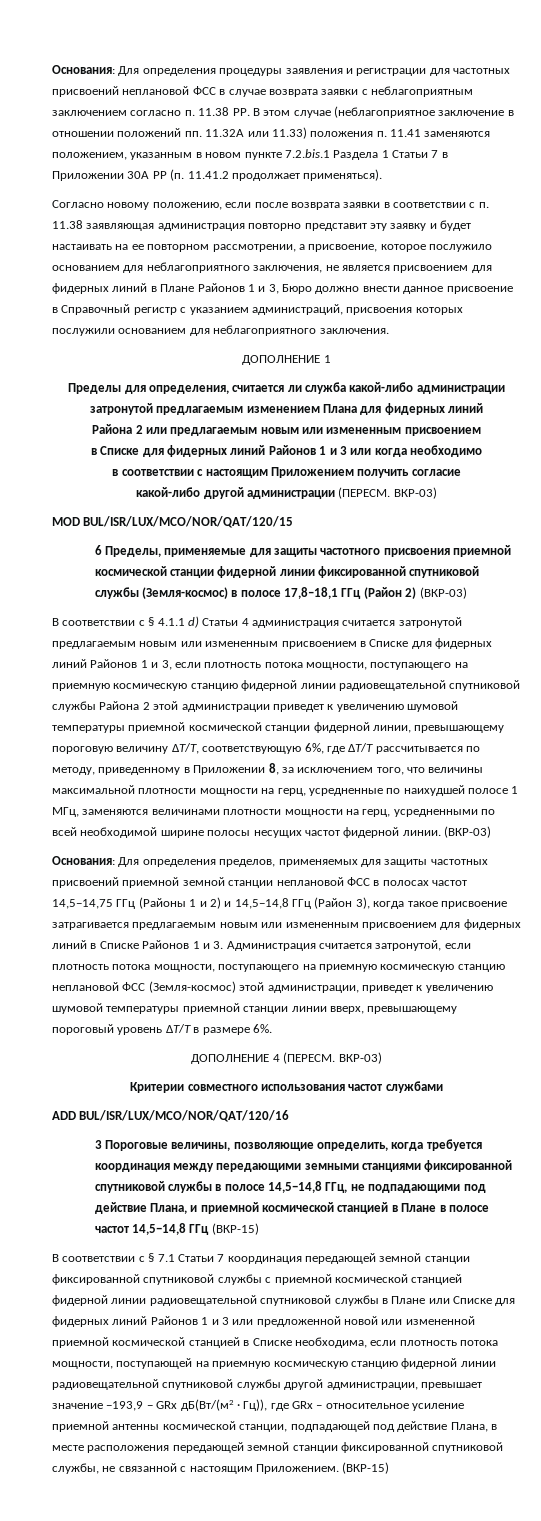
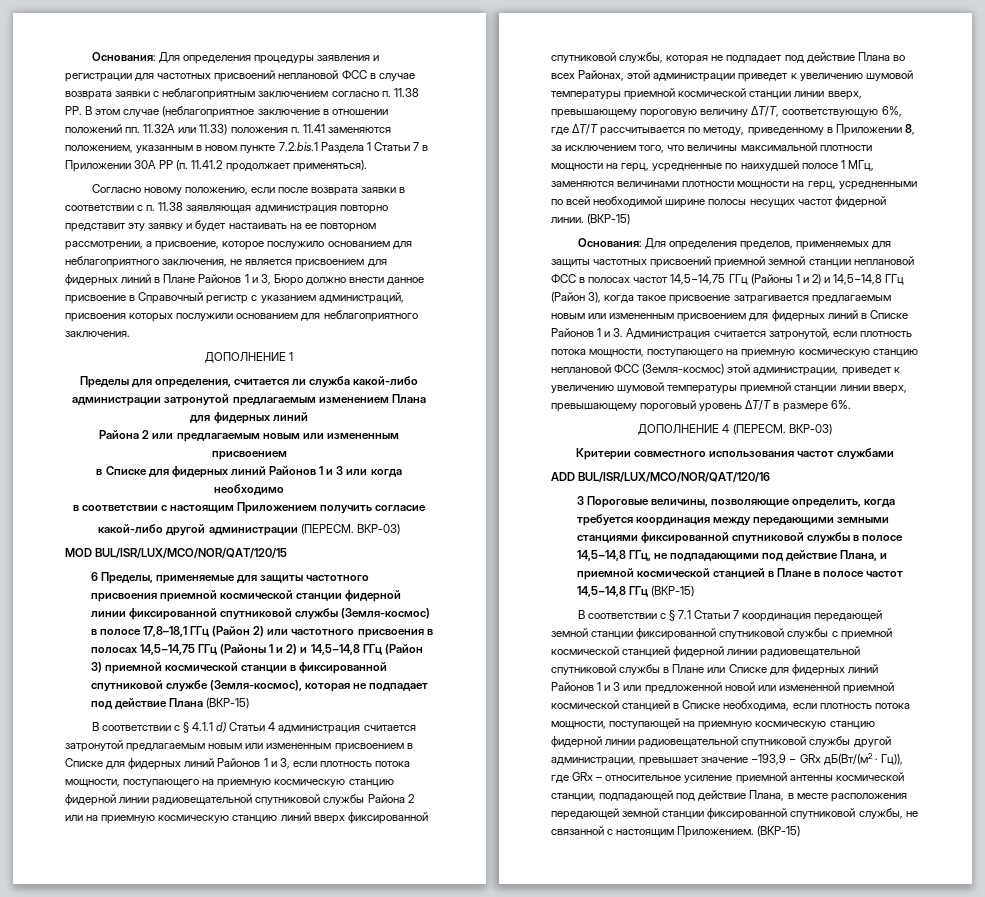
[419,587,467,599] (ВКР-03) -> [267,629,433,638] [90,644,423,655] [90,662,388,674] [90,680,429,692] [90,698,249,709] или частотного присвоения в полосах 14,5−14,75 ГГц (Районы 1 и 2) и 14,5−14,8 ГГц (Район 3) приемной космической станции в фиксированной спутниковой службе (Земля-космос), которая не подпадает под действие Плана (ВКР-15)
(150, 706) none -> [65,812,428,824] [551,52,905,64] [551,70,625,81] или на приемную космическую станцию линий вверх фиксированной спутниковой службы, которая не подпадает под действие Плана во всех Районах,
[313,722,411,733] фидерной линии, -> [794,91,862,100] линии вверх,
[444,826,491,838] (ВКР-03) -> [587,214,631,225] (ВКР-15)

